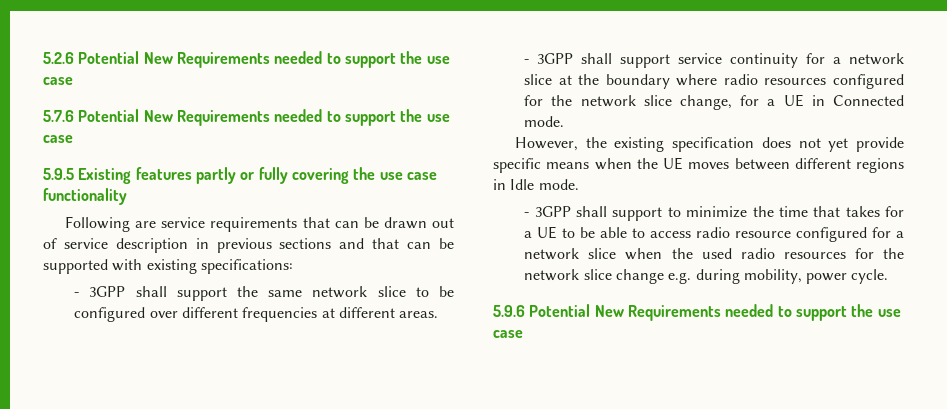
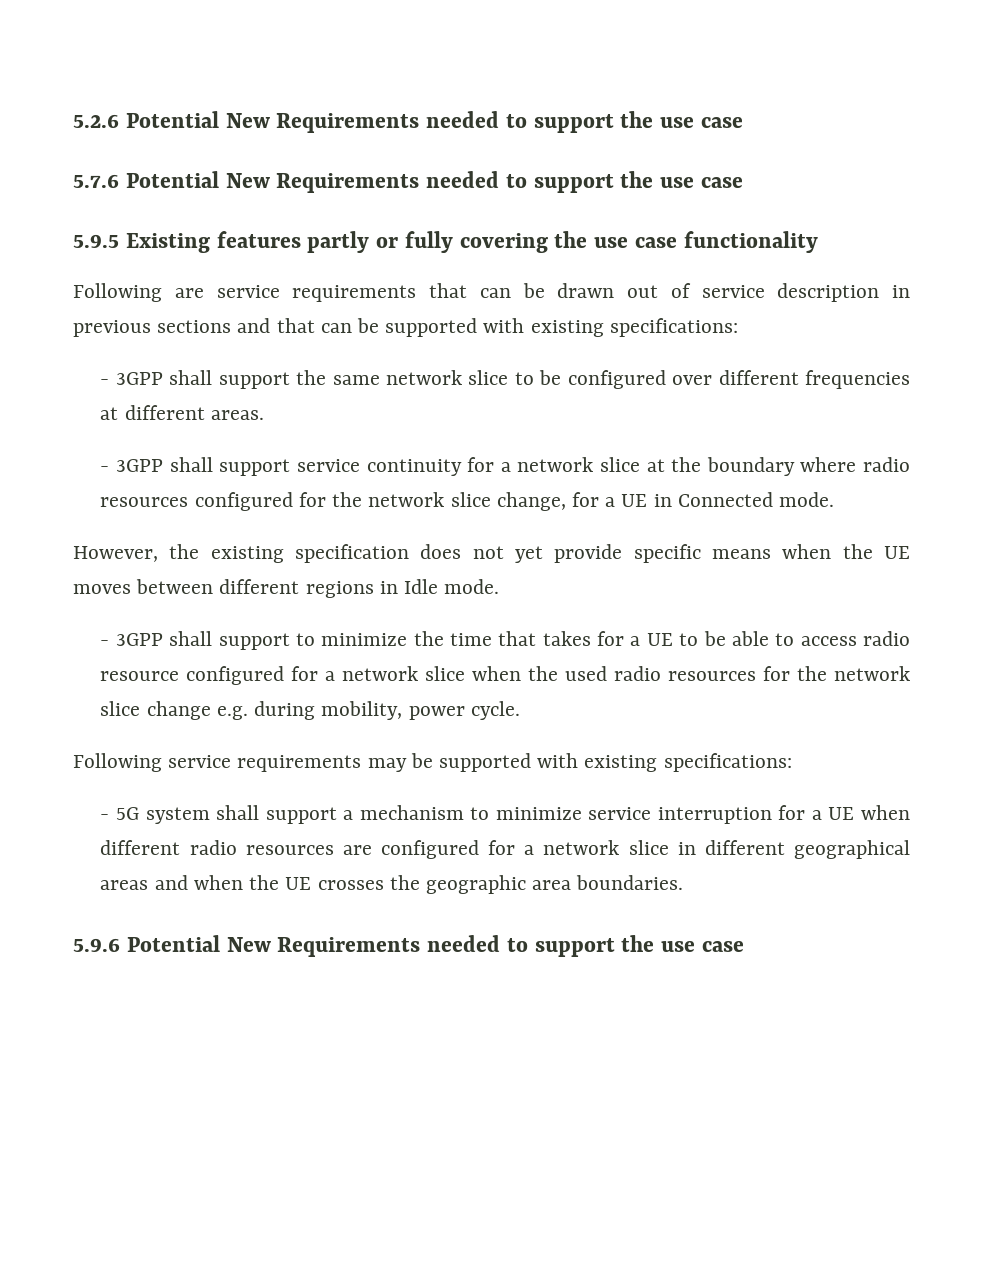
(889, 276) none -> [73,753,792,772] [100,805,910,824] [100,840,910,859] [100,875,684,894] // Following service requirements may be supported with existing specifications: // - 5G system shall support a mechanism to minimize service interruption for a UE when different radio resources are configured for a network slice in different geographical areas and when the UE crosses the geographic area boundaries.

